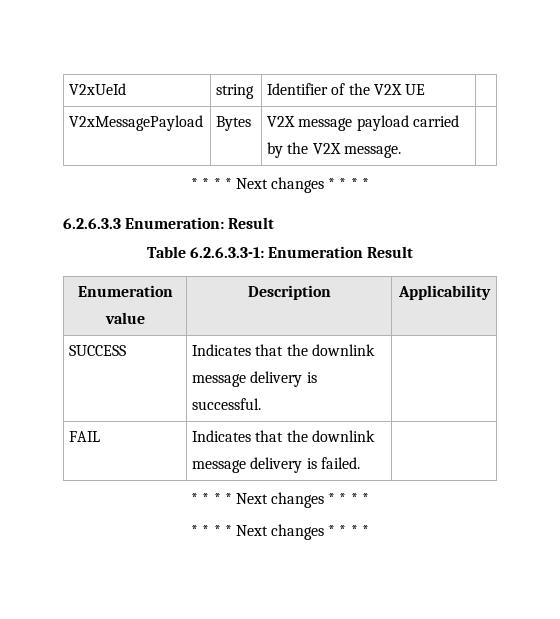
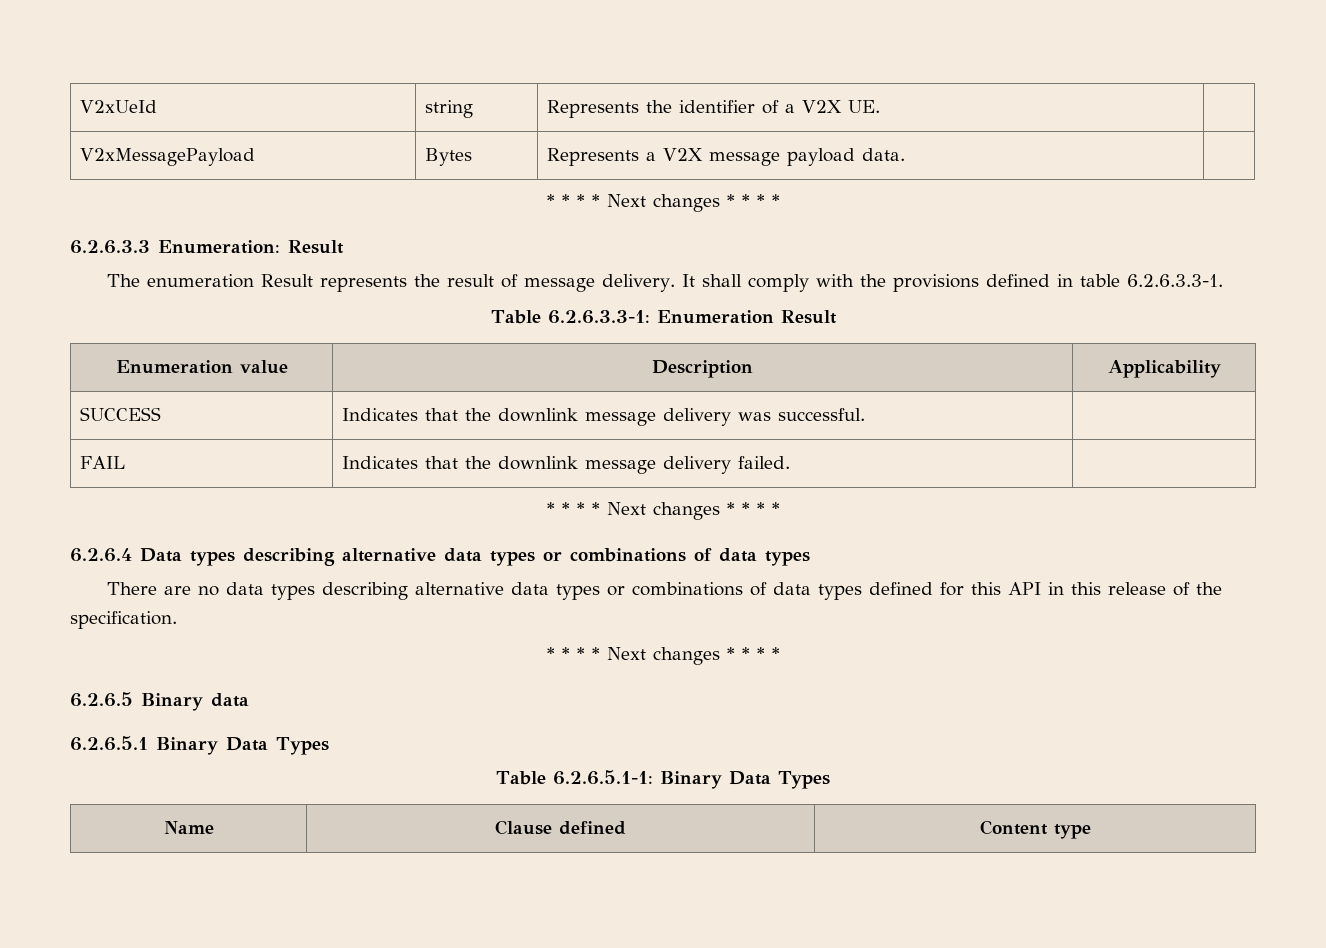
[267,83,426,95] Identifier of the V2X UE -> [546,100,880,118] Represents the identifier of a V2X UE.
(252, 123) none -> [546,148,656,166] Represents a
[412,115,459,127] [267,142,401,158] carried by the V2X message. -> [861,148,905,161] data.
(275, 223) none -> [107,274,1224,292] // The enumeration Result represents the result of message delivery. It shall comply with the provisions defined in table 6.2.6.3.3-1.
[306,372,317,383] is -> [737,412,771,421] was
[306,458,317,469] is -> (731, 465) none
(369, 498) none -> [70,548,810,566] [107,582,1223,600] [70,611,177,629] // 6.2.6.4 Data types describing alternative data types or combinations of data types // There are no data types describing alternative data types or combinations of data types defined for this API in this release of the specification.
(369, 530) none -> [70,692,249,711] [70,736,329,755] [495,770,831,789] [163,821,214,834] [495,820,626,835] [979,820,1091,839] // 6.2.6.5 Binary data // 6.2.6.5.1 Binary Data Types // Table 6.2.6.5.1-1: Binary Data Types // Name | Clause defined | Content type

